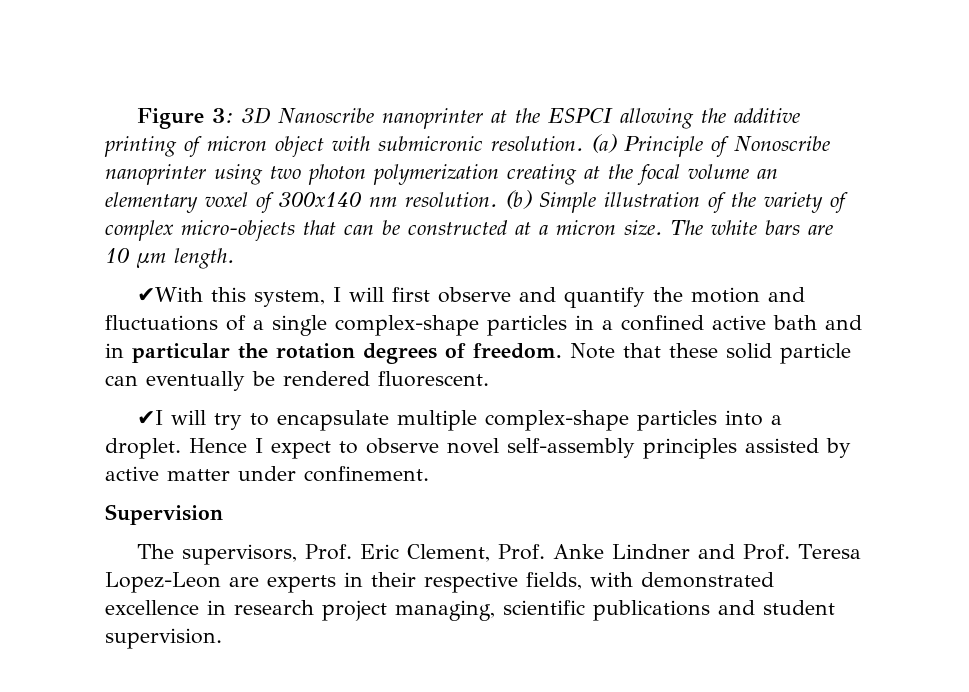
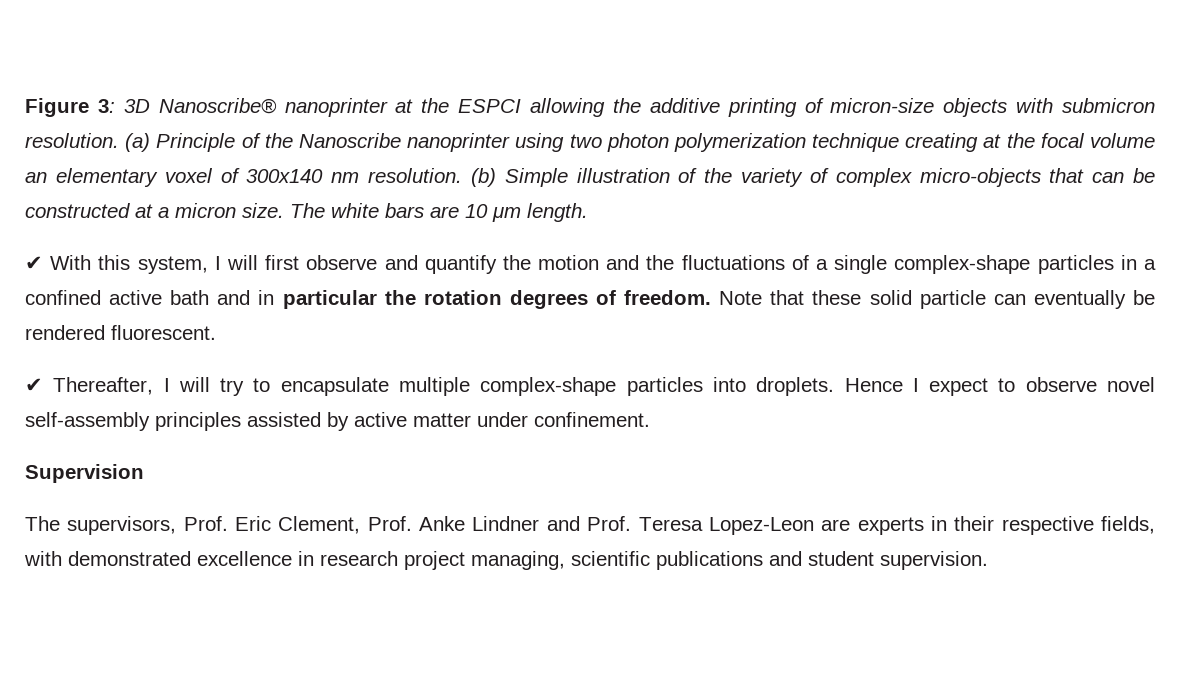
[277,108,374,123] Nanoscribe -> [158,98,277,114] Nanoscribe®
[207,136,483,157] micron object with submicronic -> [830,98,1155,117] micron-size objects with submicron
[734,136,830,151] Nonoscribe -> [264,133,401,148] the Nanoscribe
(499, 174) none -> [812,133,900,152] technique
[136,287,203,302] ✔With -> [25,255,92,270] ✔ With
(805, 294) none -> [646,255,675,270] the
[136,410,163,425] ✔I -> [25,377,170,395] ✔ Thereafter, I
[770,415,782,425] [105,438,181,459] a droplet. -> [756,377,835,396] droplets.

